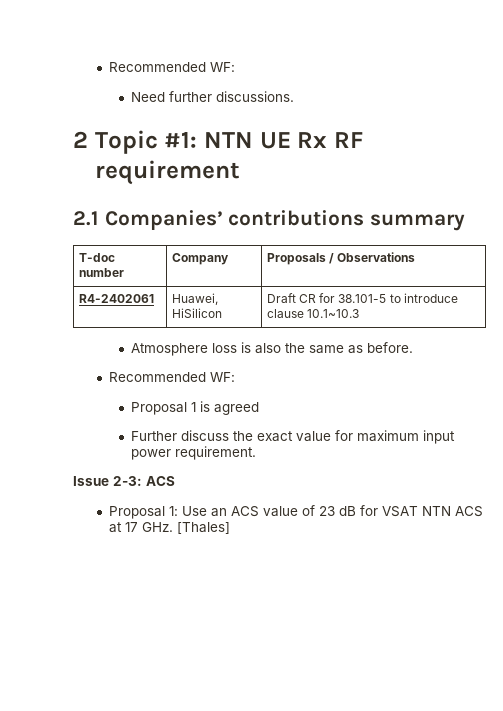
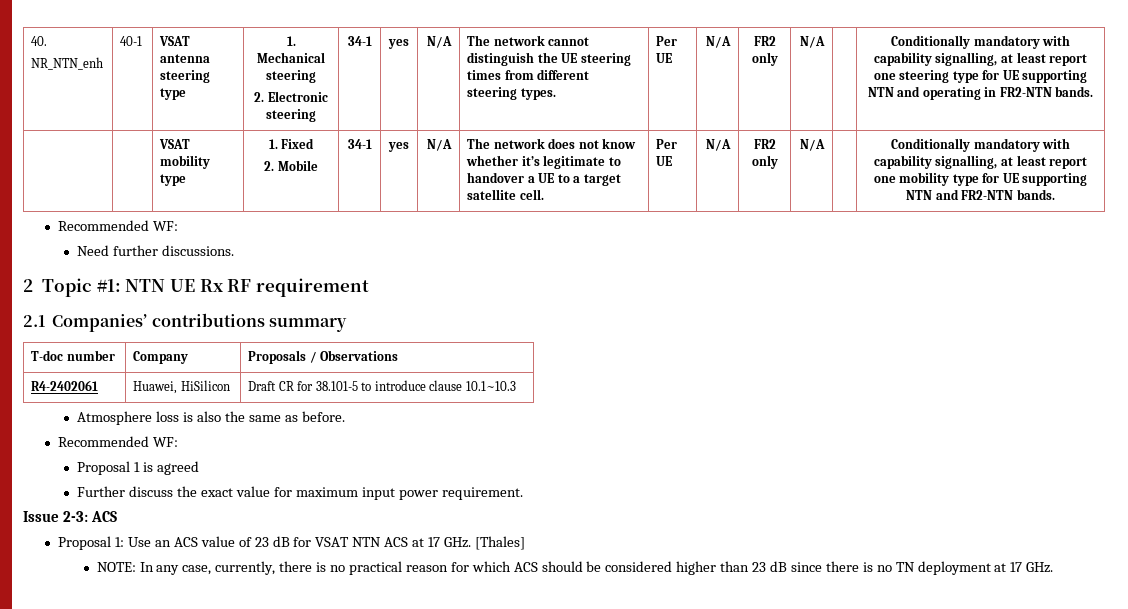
(109, 67) none -> [31,36,48,46] [31,57,104,70] [120,36,143,46] [159,36,191,46] [160,54,211,63] [160,70,211,83] [160,88,187,100] [286,36,296,46] [257,52,325,63] [266,70,316,83] [254,91,328,102] [266,109,316,122] [347,36,372,46] [388,39,409,49] [426,36,452,48] [467,35,590,46] [467,52,631,66] [467,69,590,80] [467,87,556,100] [656,36,678,46] [656,53,673,63] [705,36,731,48] [753,36,776,46] [751,52,778,66] [799,36,825,48] [890,35,1071,49] [873,52,1088,66] [873,70,1088,83] [867,86,1094,100] [159,139,191,149] [160,155,211,169] [160,174,187,186] [268,138,315,149] [264,160,318,171] [347,139,372,149] [388,142,409,152] [426,139,452,151] [467,138,637,149] [466,155,621,169] [467,172,621,186] [467,189,544,200] [656,139,678,149] [656,156,673,166] [705,139,731,151] [753,139,776,149] [751,155,778,169] [799,139,825,151] [890,138,1071,152] [873,155,1088,169] [873,172,1088,186] [906,189,1055,200] 40. // NR_NTN_enh | 40-1 | VSAT antenna steering type | 1. Mechanical steering // 2. Electronic steering | 34-1 | yes | N/A | The network cannot distinguish the UE steering times from different steering types. | Per UE | N/A | FR2 only | N/A | | Conditionally mandatory with capability signalling, at least report one steering type for UE supporting NTN and operating in FR2-NTN bands. // | | VSAT mobility type | 1. Fixed // 2. Mobile | 34-1 | yes | N/A | The network does not know whether it’s legitimate to handover a UE to a target satellite cell. | Per UE | N/A | FR2 only | N/A | | Conditionally mandatory with capability signalling, at least report one mobility type for UE supporting NTN and FR2-NTN bands. //
(231, 528) none -> [96,561,1054,575] // NOTE: In any case, currently, there is no practical reason for which ACS should be considered higher than 23 dB since there is no TN deployment at 17 GHz.

